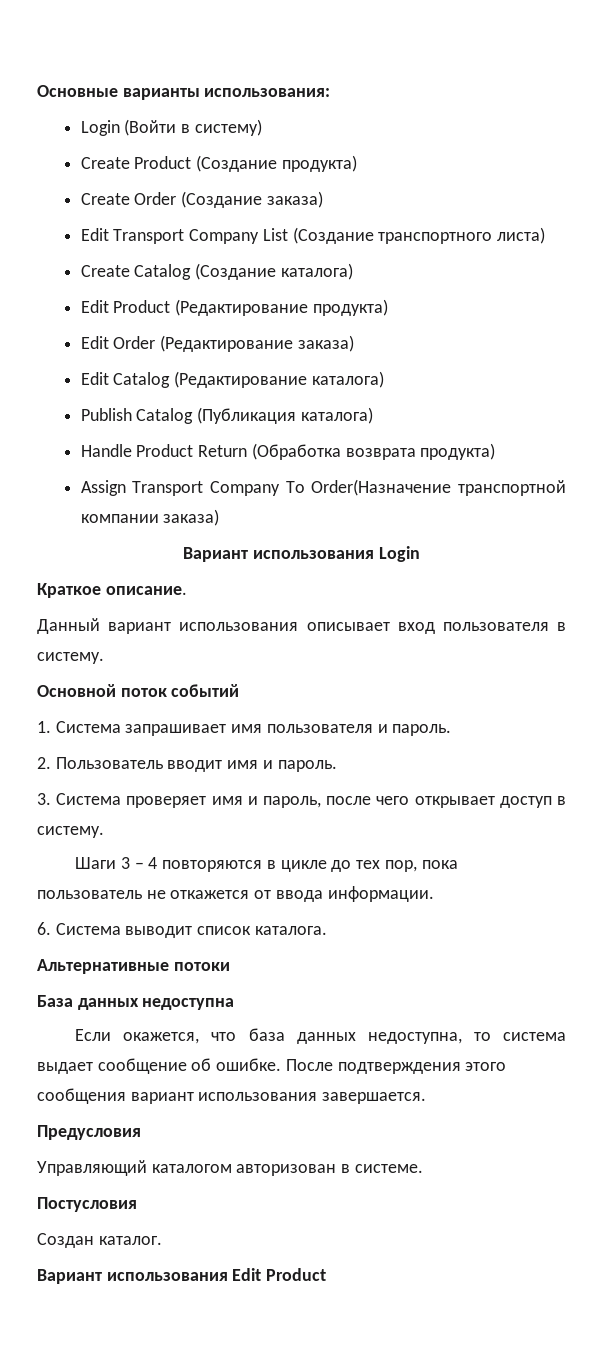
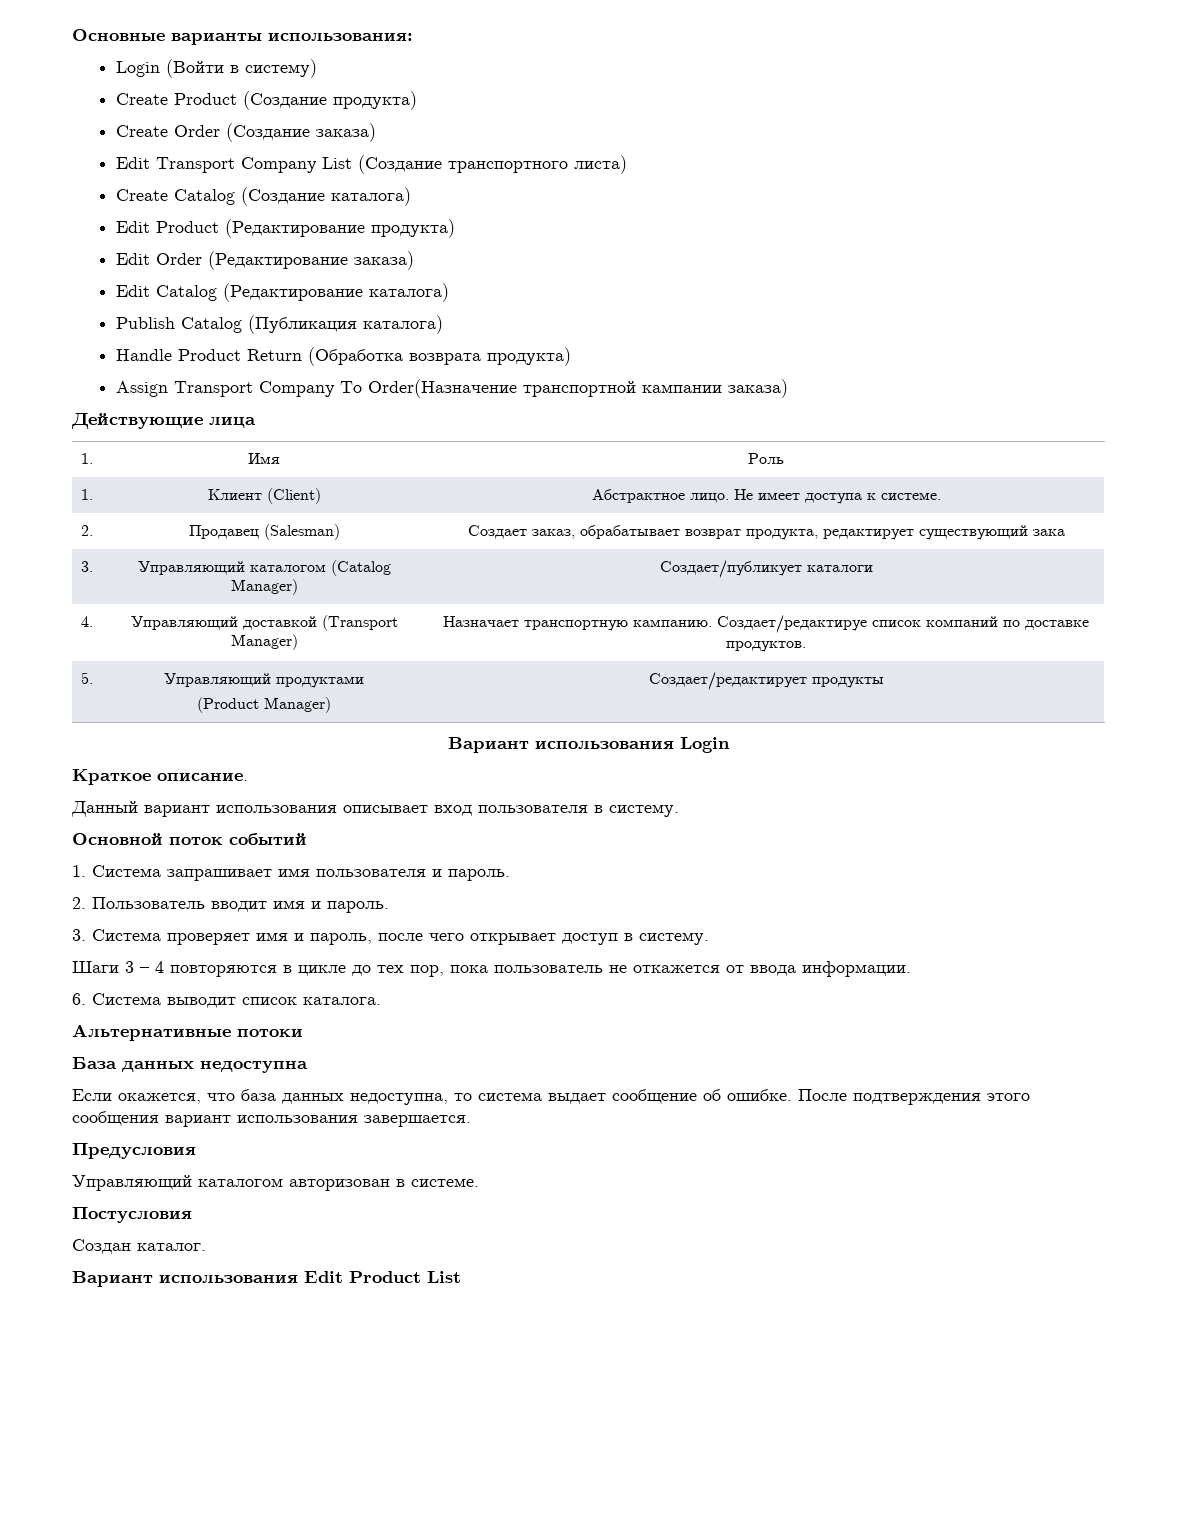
[80,509,220,526] компании заказа) -> [641,379,788,398] [71,413,256,429] [80,453,93,464] [248,453,280,464] [747,453,784,464] [80,489,93,500] [207,488,321,504] [591,489,941,504] [80,525,93,536] [188,524,340,540] [467,525,1065,540] [80,561,93,572] [137,560,391,576] [230,579,298,595] [659,560,873,578] [80,616,93,627] [130,615,398,631] [230,634,298,650] [443,615,1089,633] [725,641,806,652] [80,672,93,684] [164,673,364,688] [197,697,331,713] [648,672,884,690] кампании заказа) // Действующие лица // 1. | Имя | Роль // 1. | Клиент (Client) | Абстрактное лицо. Не имеет доступа к системе. // 2. | Продавец (Salesman) | Создает заказ, обрабатывает возврат продукта, редактирует существующий зака // 3. | Управляющий каталогом (Catalog Manager) | Создает/публикует каталоги // 4. | Управляющий доставкой (Transport Manager) | Назначает транспортную кампанию. Создает/редактируе список компаний по доставке продуктов. // 5. | Управляющий продуктами // (Product Manager) | Создает/редактирует продукты
(327, 1274) none -> [427,1271,461,1283] List

